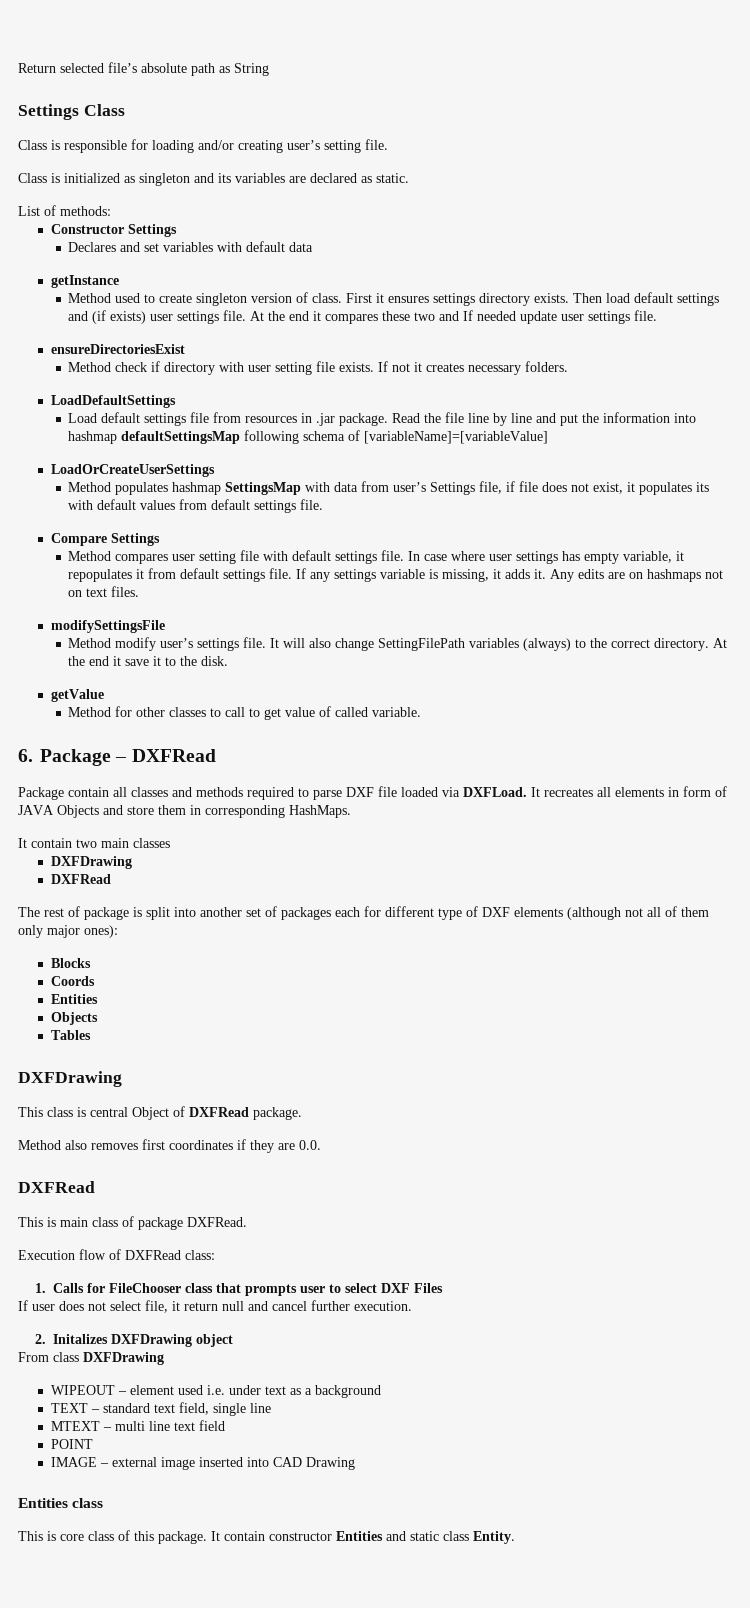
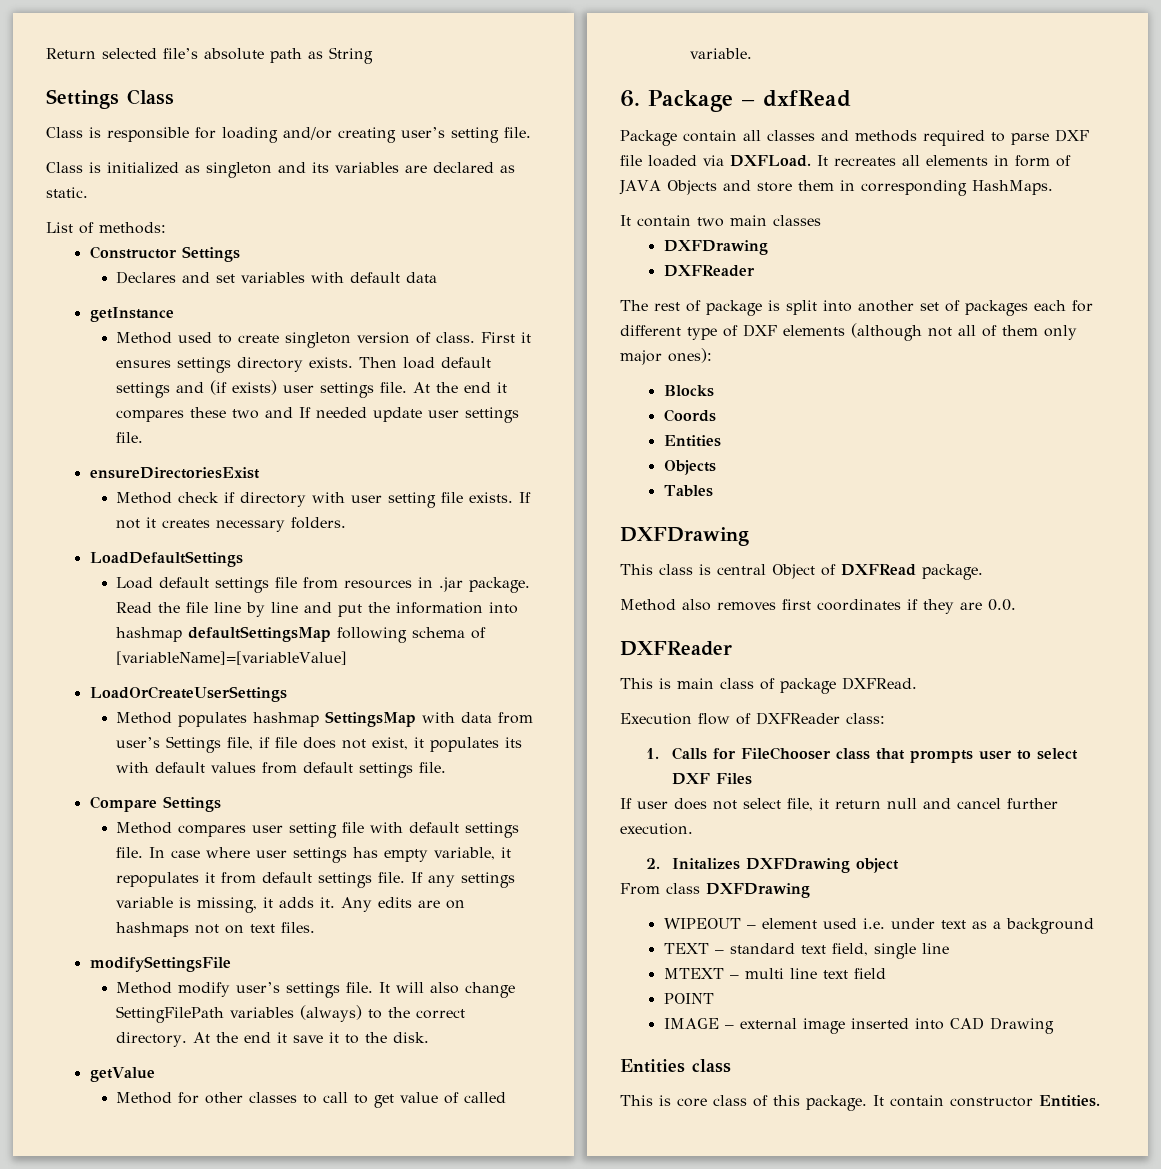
[131,749,216,762] DXFRead -> [762,90,851,107] dxfRead
[50,874,111,884] DXFRead -> [663,265,755,277] DXFReader
[18,1181,95,1193] DXFRead -> [620,641,732,656] DXFReader
[125,1250,181,1260] DXFRead -> [756,712,840,725] DXFReader
[336,1531,515,1544] Entities and static class Entity. -> [1039,1095,1100,1107] Entities.

